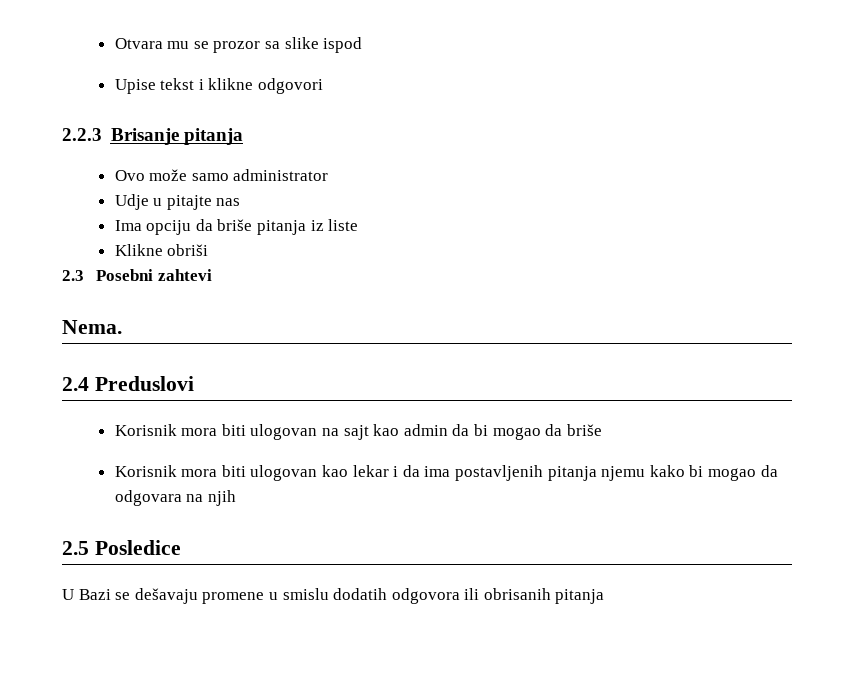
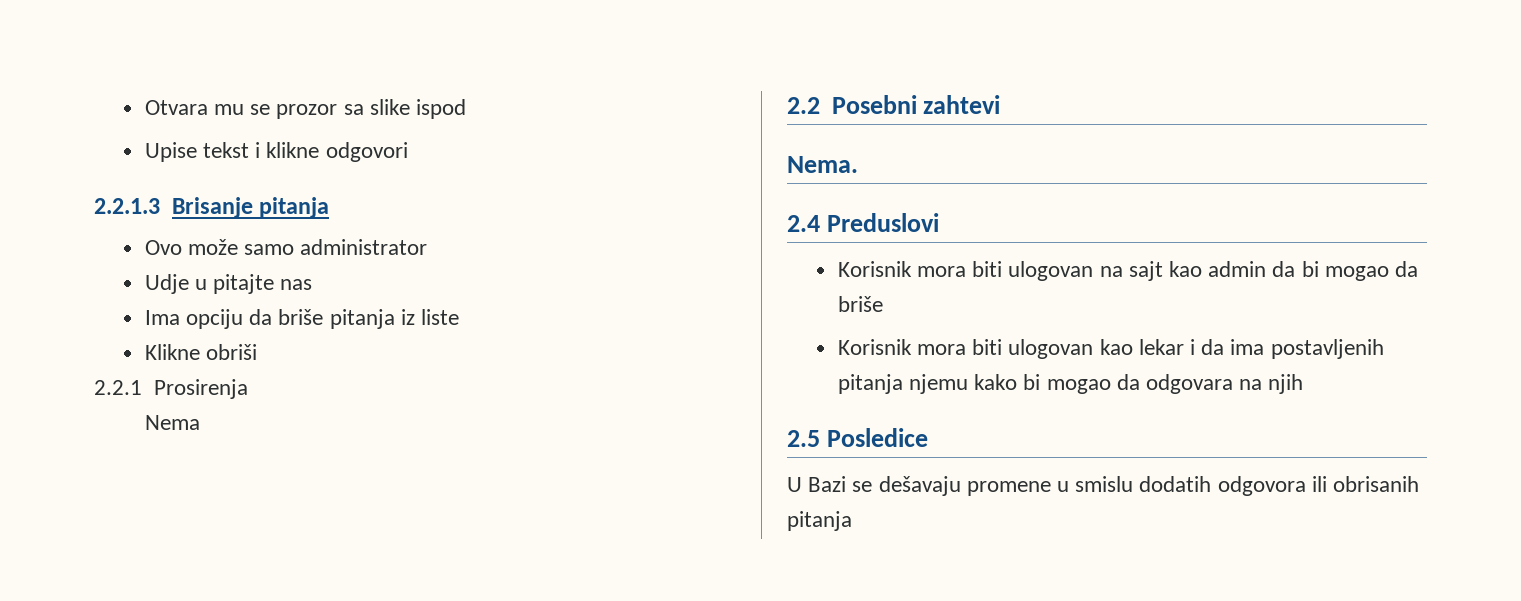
[62,128,102,141] 2.2.3 -> [94,198,160,214] 2.2.1.3
[62,270,84,281] 2.3 -> [94,379,248,399] [144,415,200,430] [787,97,820,114] 2.2.1 Prosirenja // Nema // 2.2

